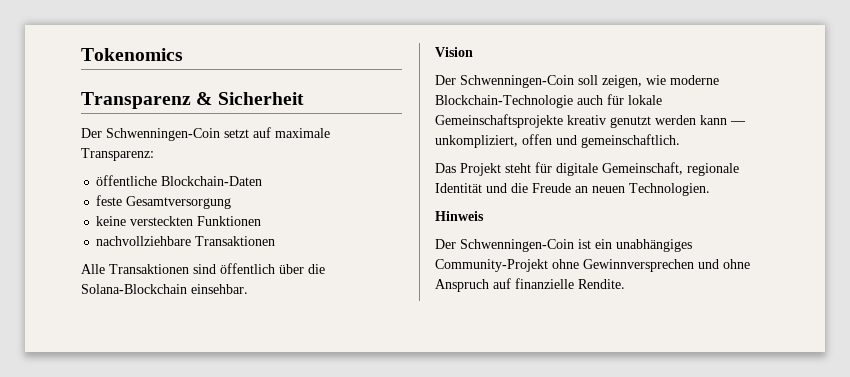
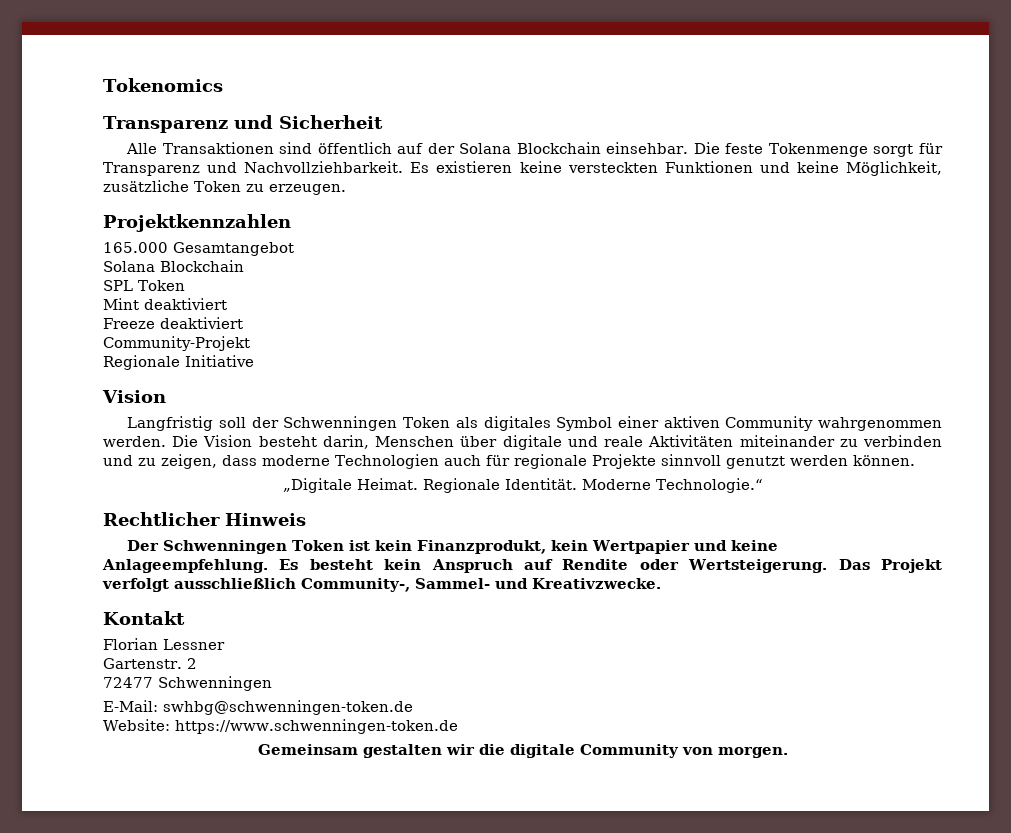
[196,92,213,105] & -> [233,115,273,129] und
[81,127,330,141] [81,148,154,161] [96,175,263,186] [96,195,232,209] [96,216,262,226] [96,236,276,246] [81,263,325,274] [81,284,248,294] [435,47,473,57] [435,75,719,88] [435,94,662,108] [435,114,746,128] [435,134,680,148] [435,162,739,176] [435,183,710,196] [435,211,484,221] [435,239,692,252] [435,259,750,272] [435,278,625,292] Der Schwenningen-Coin setzt auf maximale Transparenz: // öffentliche Blockchain-Daten // feste Gesamtversorgung // keine versteckten Funktionen // nachvollziehbare Transaktionen // Alle Transaktionen sind öffentlich über die Solana-Blockchain einsehbar. // Vision // Der Schwenningen-Coin soll zeigen, wie moderne Blockchain-Technologie auch für lokale Gemeinschaftsprojekte kreativ genutzt werden kann — unkompliziert, offen und gemeinschaftlich. // Das Projekt steht für digitale Gemeinschaft, regionale Identität und die Freude an neuen Technologien. // Hinweis // Der Schwenningen-Coin ist ein unabhängiges Community-Projekt ohne Gewinnversprechen und ohne Anspruch auf finanzielle Rendite. -> [126,142,944,157] [103,161,943,176] [103,180,346,195] [103,214,291,232] [103,242,294,256] [103,260,244,272] [103,280,185,291] [103,298,227,310] [103,317,243,329] [103,336,250,351] [103,355,254,370] [102,390,166,403] [127,416,942,431] [103,435,943,450] [103,454,915,469] [282,478,763,493] [103,512,306,526] [127,540,779,554] [102,559,942,573] [102,578,661,592] [103,611,185,625] [103,638,225,650] [103,658,197,669] [103,676,272,691] [103,700,413,715] [103,719,458,734] [257,744,788,758] Alle Transaktionen sind öffentlich auf der Solana Blockchain einsehbar. Die feste Tokenmenge sorgt für Transparenz und Nachvollziehbarkeit. Es existieren keine versteckten Funktionen und keine Möglichkeit, zusätzliche Token zu erzeugen. // Projektkennzahlen // 165.000 Gesamtangebot // Solana Blockchain // SPL Token // Mint deaktiviert // Freeze deaktiviert // Community-Projekt // Regionale Initiative // Vision // Langfristig soll der Schwenningen Token als digitales Symbol einer aktiven Community wahrgenommen werden. Die Vision besteht darin, Menschen über digitale und reale Aktivitäten miteinander zu verbinden und zu zeigen, dass moderne Technologien auch für regionale Projekte sinnvoll genutzt werden können. // „Digitale Heimat. Regionale Identität. Moderne Technologie.“ // Rechtlicher Hinweis // Der Schwenningen Token ist kein Finanzprodukt, kein Wertpapier und keine Anlageempfehlung. Es besteht kein Anspruch auf Rendite oder Wertsteigerung. Das Projekt verfolgt ausschließlich Community-, Sammel- und Kreativzwecke. // Kontakt // Florian Lessner // Gartenstr. 2 // 72477 Schwenningen // E-Mail: swhbg@schwenningen-token.de // Website: https://www.schwenningen-token.de // Gemeinsam gestalten wir die digitale Community von morgen.

